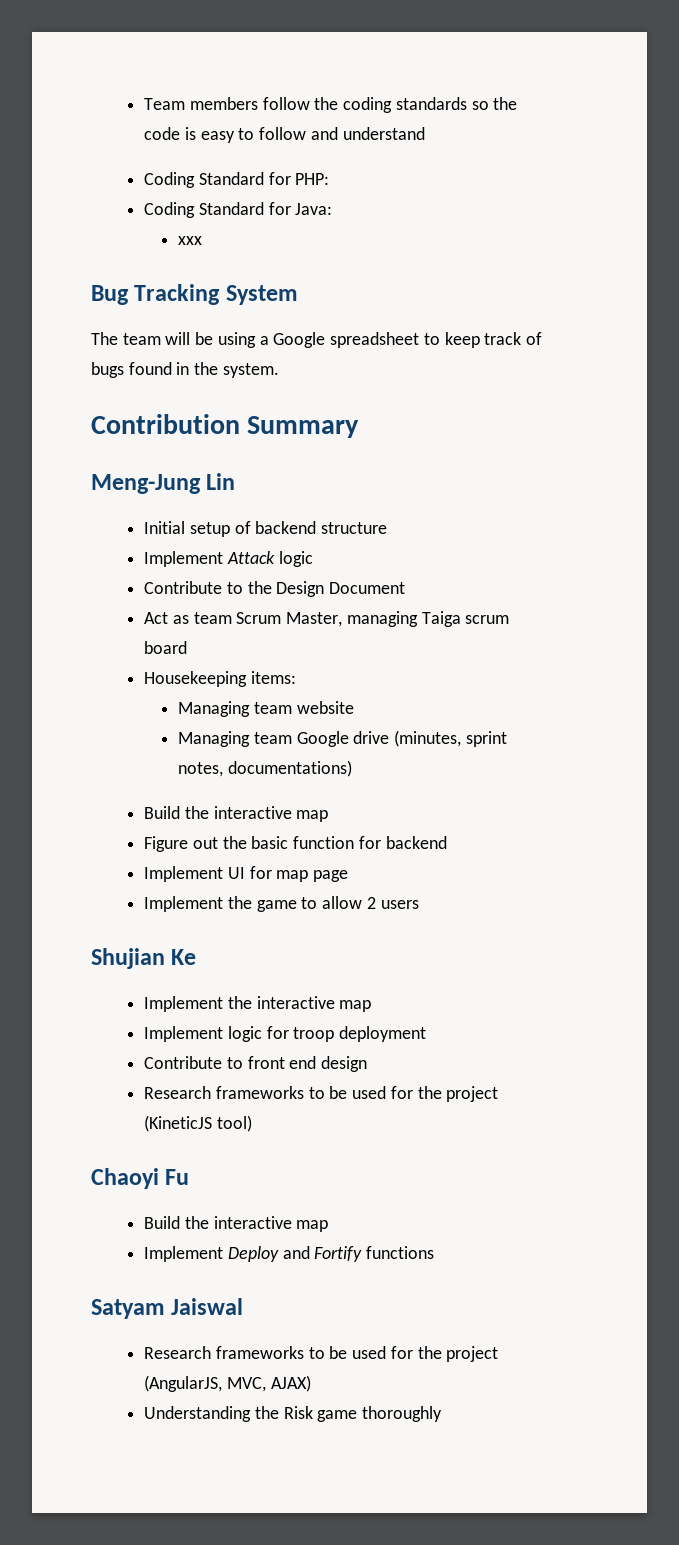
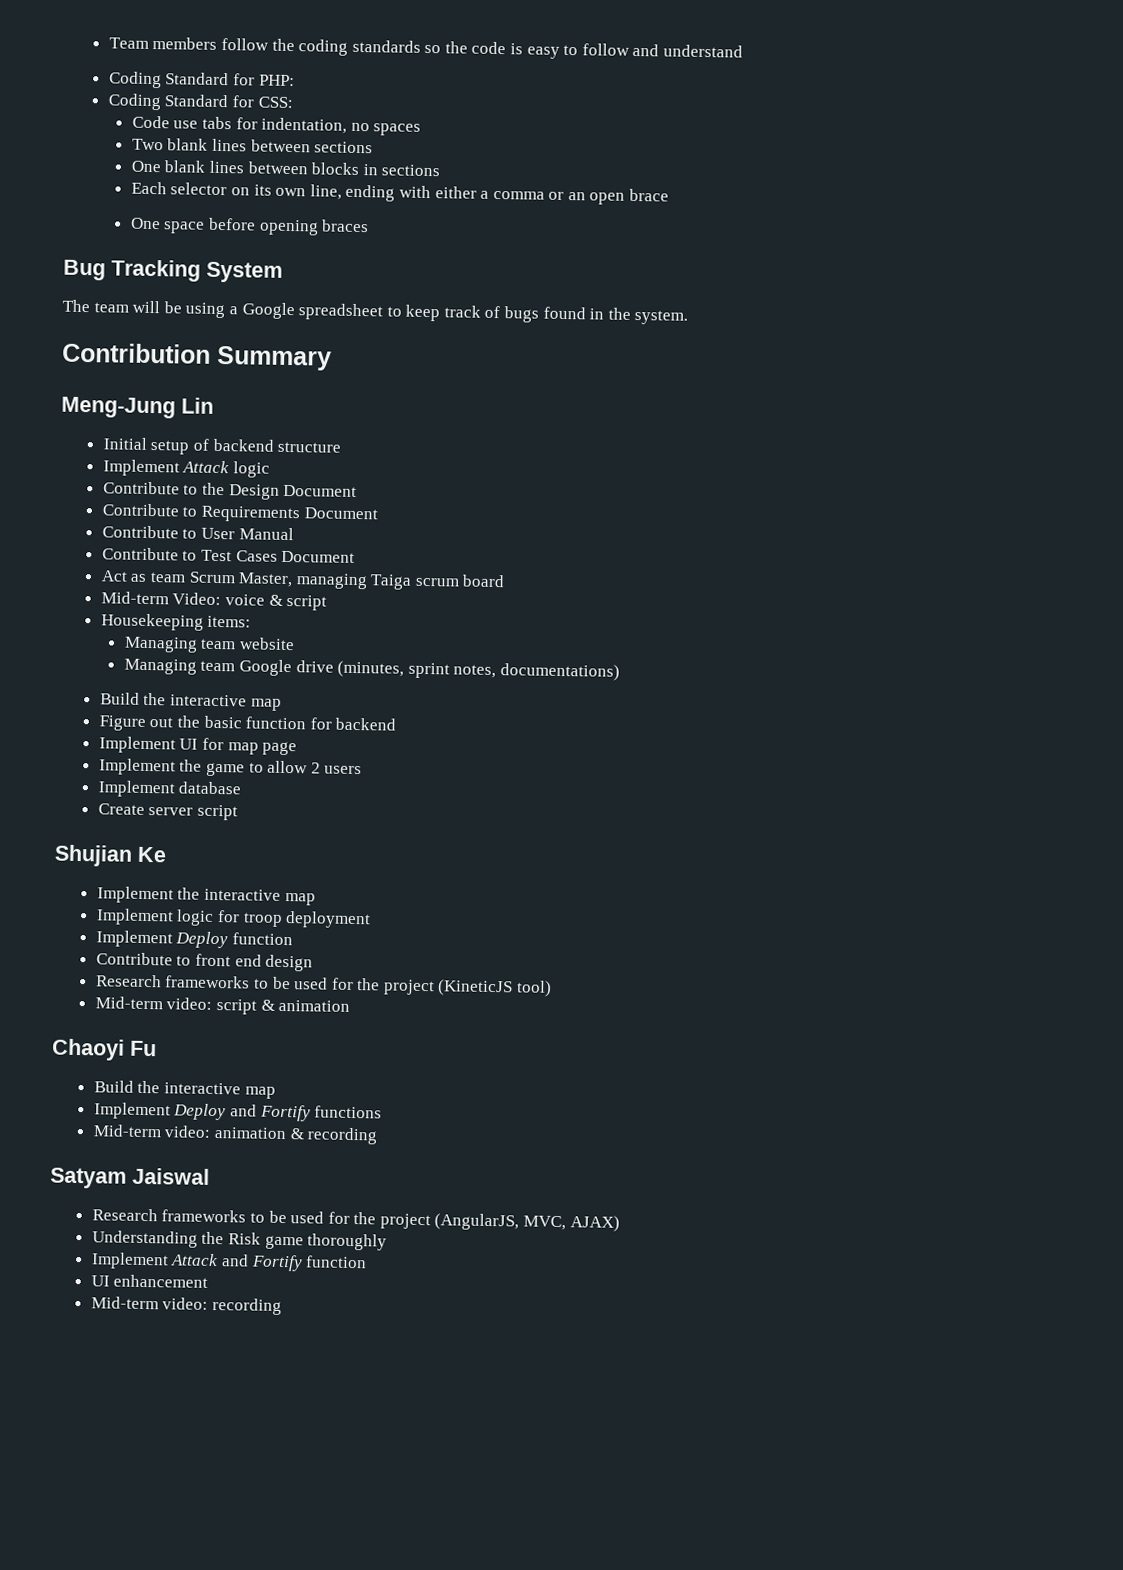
[295,203,333,215] [178,236,203,245] Java: // xxx -> [257,96,293,109] [131,115,422,136] [131,138,374,154] [130,160,441,177] [130,181,670,205] [130,217,370,236] CSS: // Code use tabs for indentation, no spaces // Two blank lines between sections // One blank lines between blocks in sections // Each selector on its own line, ending with either a comma or an open brace // One space before opening braces
(406, 588) none -> [101,503,378,523] [101,525,294,541] [101,547,356,563] // Contribute to Requirements Document // Contribute to User Manual // Contribute to Test Cases Document
(188, 647) none -> [100,591,328,611] // Mid-term Video: voice & script
(419, 904) none -> [97,780,243,798] [97,803,238,821] // Implement database // Create server script
(427, 1034) none -> [95,930,293,949] // Implement Deploy function
(252, 1123) none -> [94,996,351,1015] // Mid-term video: script & animation
(435, 1252) none -> [92,1124,379,1145] // Mid-term video: animation & recording
(443, 1414) none -> [90,1252,368,1272] [90,1274,209,1288] [90,1296,282,1315] // Implement Attack and Fortify function // UI enhancement // Mid-term video: recording

